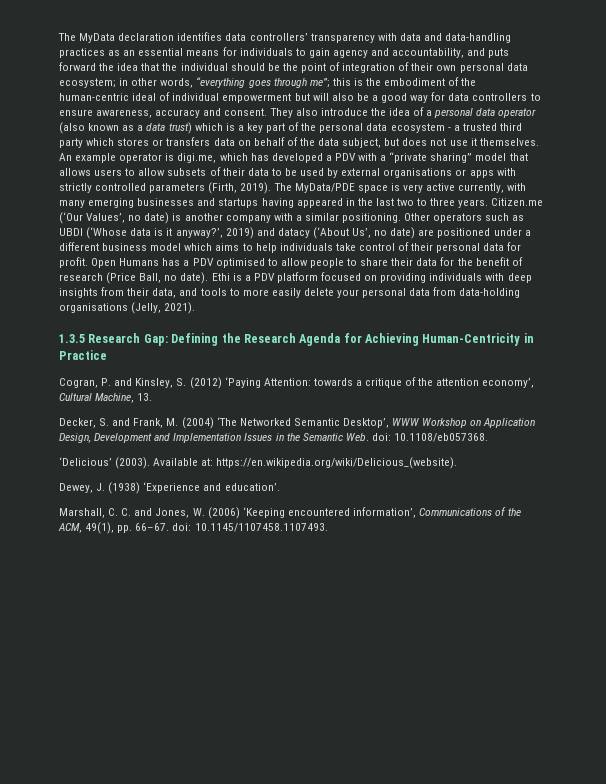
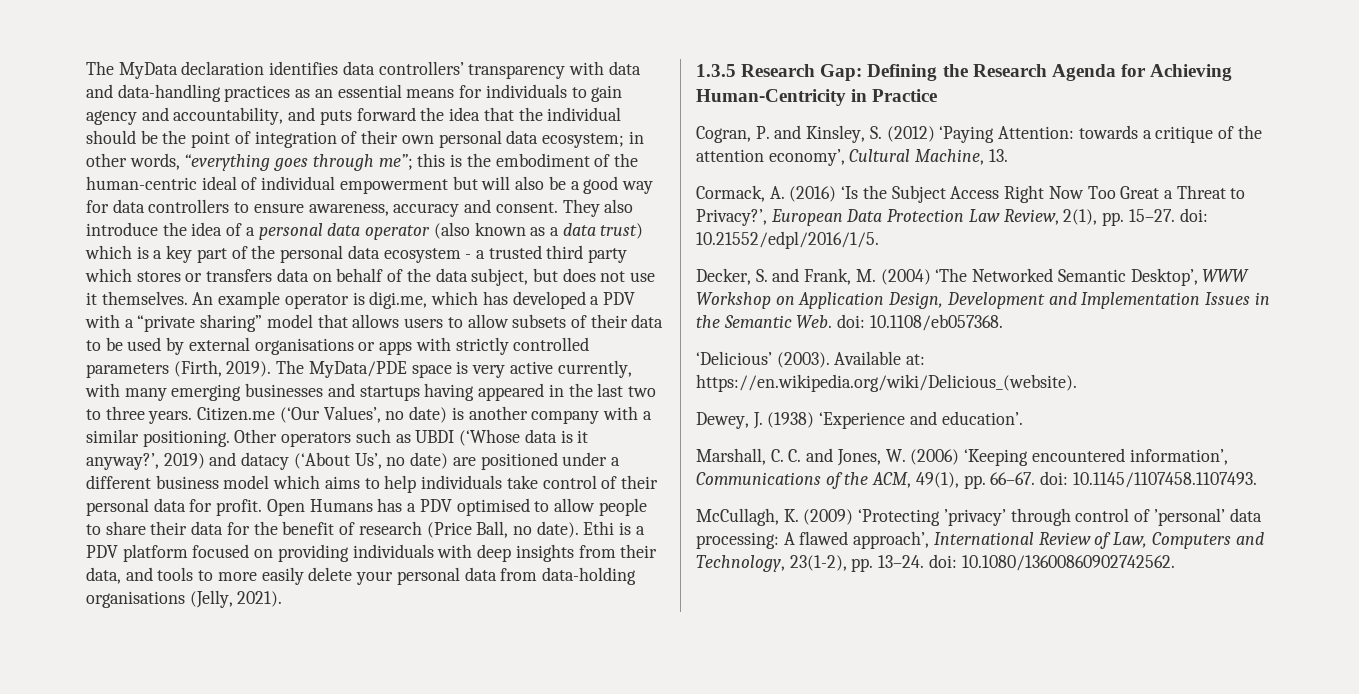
(153, 397) none -> [696,185,1246,203] [696,208,1208,226] [696,231,879,249] // Cormack, A. (2016) ‘Is the Subject Access Right Now Too Great a Threat to Privacy?’, European Data Protection Law Review, 2(1), pp. 15–27. doi: 10.21552/edpl/2016/1/5.
(328, 527) none -> [696,508,1262,526] [696,531,1264,549] [696,554,1175,572] // McCullagh, K. (2009) ‘Protecting ’privacy’ through control of ’personal’ data processing: A flawed approach’, International Review of Law, Computers and Technology, 23(1-2), pp. 13–24. doi: 10.1080/13600860902742562.

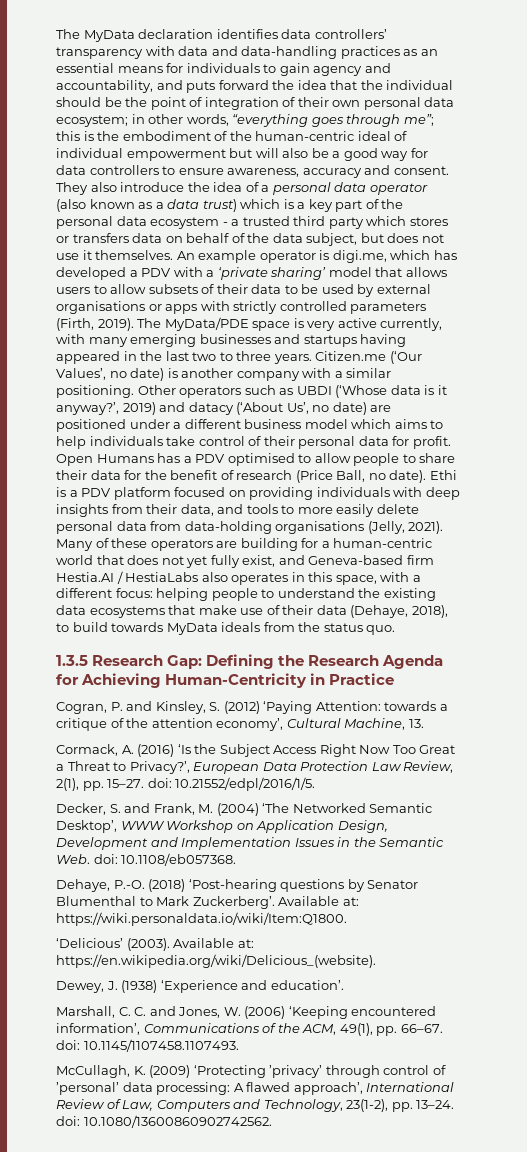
[137,314,263,332] “private sharing” -> [217,267,327,280] ‘private sharing’
[356,571,394,585] your -> (419, 509) none
(283, 599) none -> [56,538,433,551] [56,555,434,568] [56,571,421,585] [56,588,436,601] [56,605,448,618] [56,622,396,635] Many of these operators are building for a human-centric world that does not yet fully exist, and Geneva-based firm Hestia.AI / HestiaLabs also operates in this space, with a different focus: helping people to understand the existing data ecosystems that make use of their data (Dehaye, 2018), to build towards MyData ideals from the status quo.
(1003, 322) none -> [56,879,419,892] [56,896,359,909] [56,912,347,926] // Dehaye, P.-O. (2018) ‘Post-hearing questions by Senator Blumenthal to Mark Zuckerberg’. Available at: https://wiki.personaldata.io/wiki/Item:Q1800.

